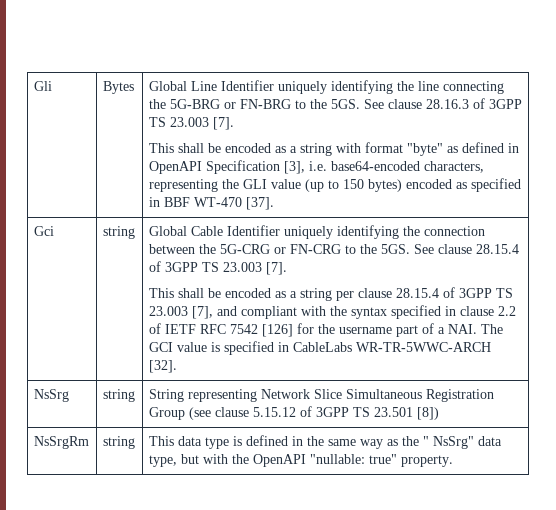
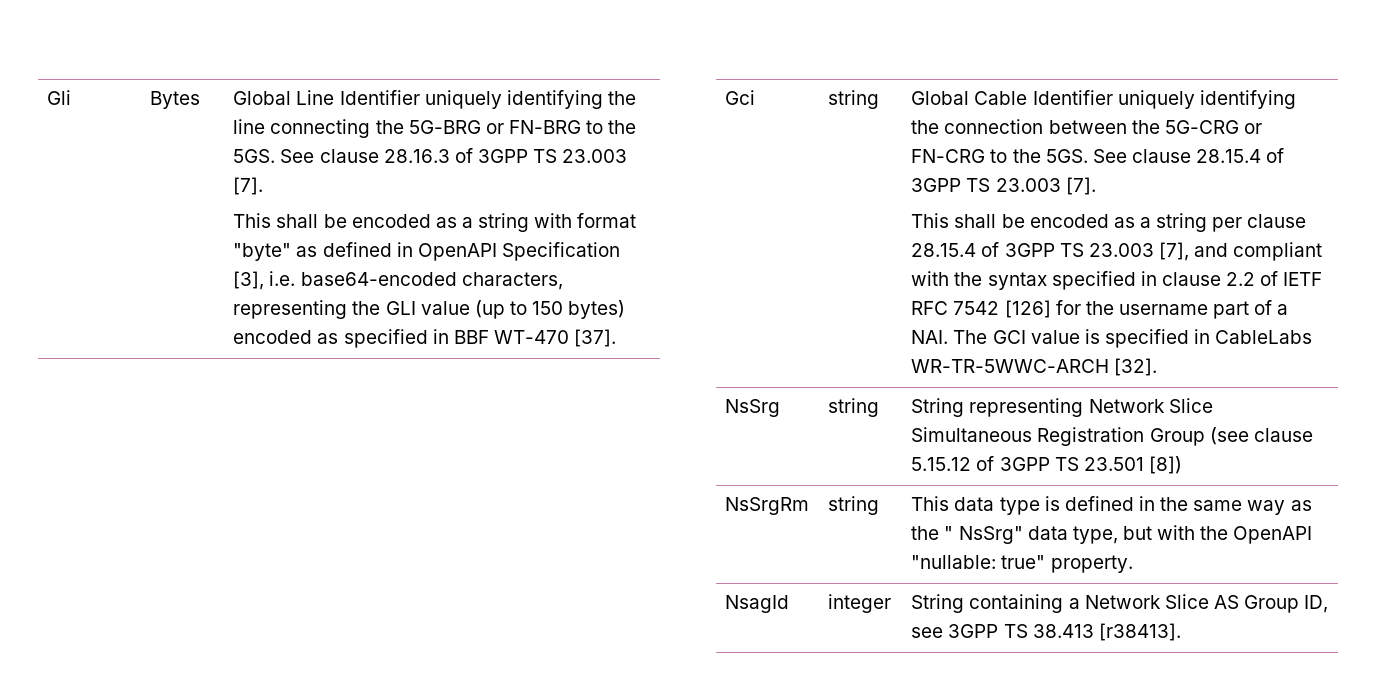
(453, 461) none -> [725,595,790,613] [828,594,892,613] [911,594,1329,613] [911,623,1181,641] // NsagId | integer | String containing a Network Slice AS Group ID, see 3GPP TS 38.413 [r38413].

